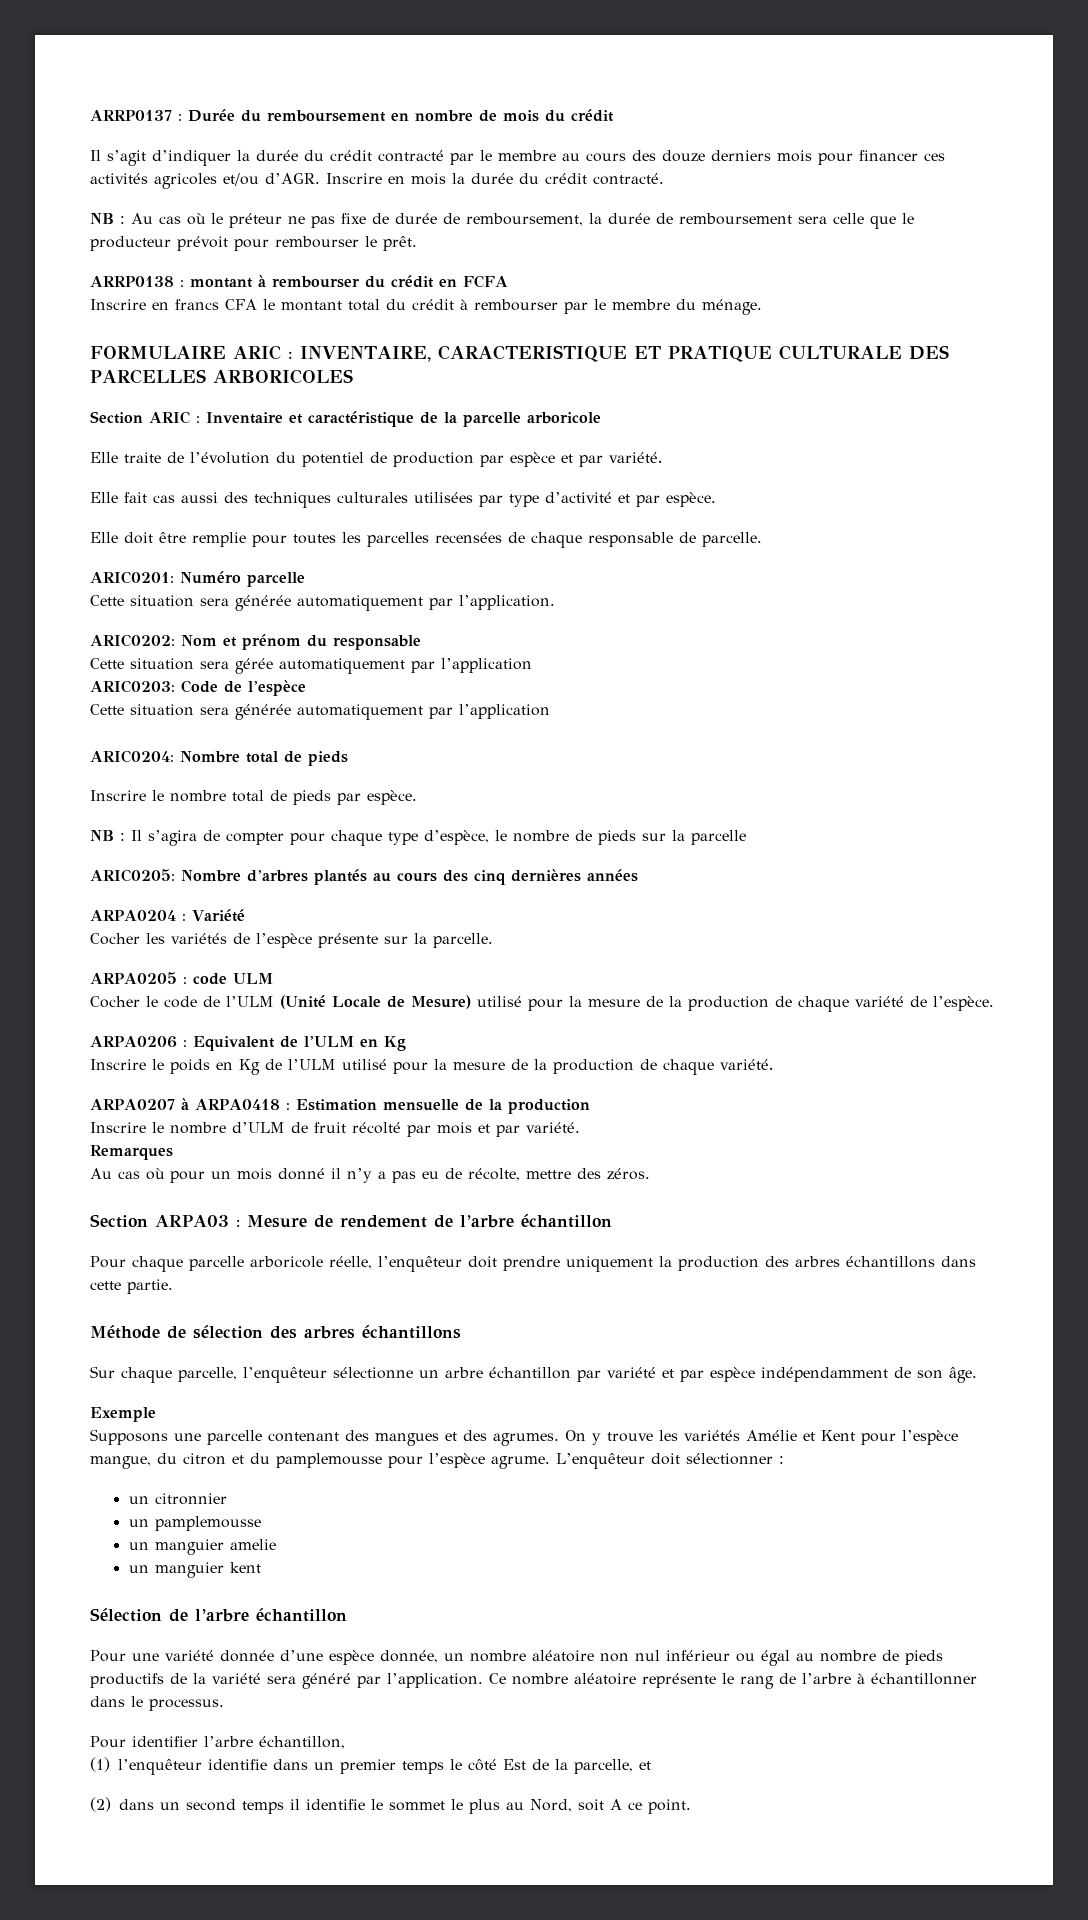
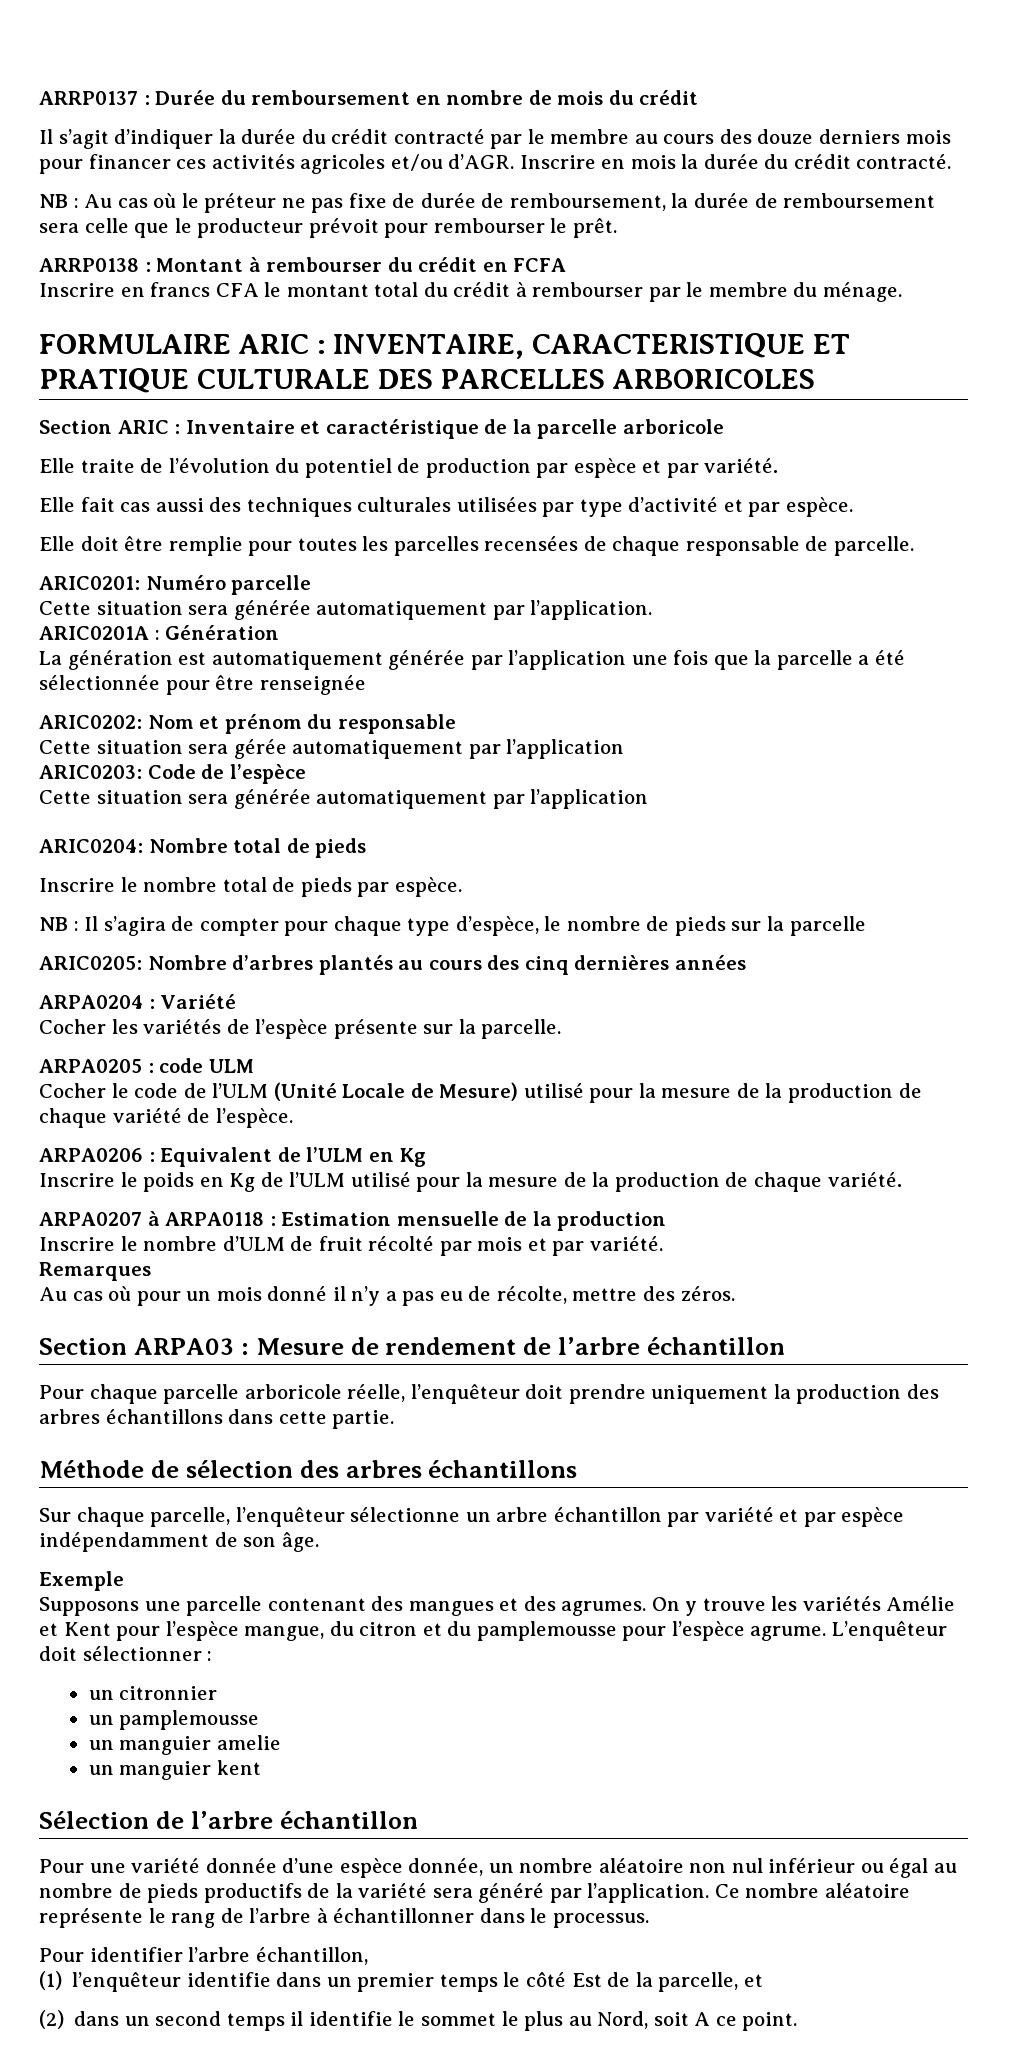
[190,278,253,288] montant -> [156,258,244,272] Montant
(555, 602) none -> [39,625,280,640] [39,650,905,670] [39,675,366,695] // ARIC0201A : Génération // La génération est automatiquement générée par l’application une fois que la parcelle a été sélectionnée pour être renseignée
[194,1099,280,1110] ARPA0418 -> [165,1212,265,1226] ARPA0118

